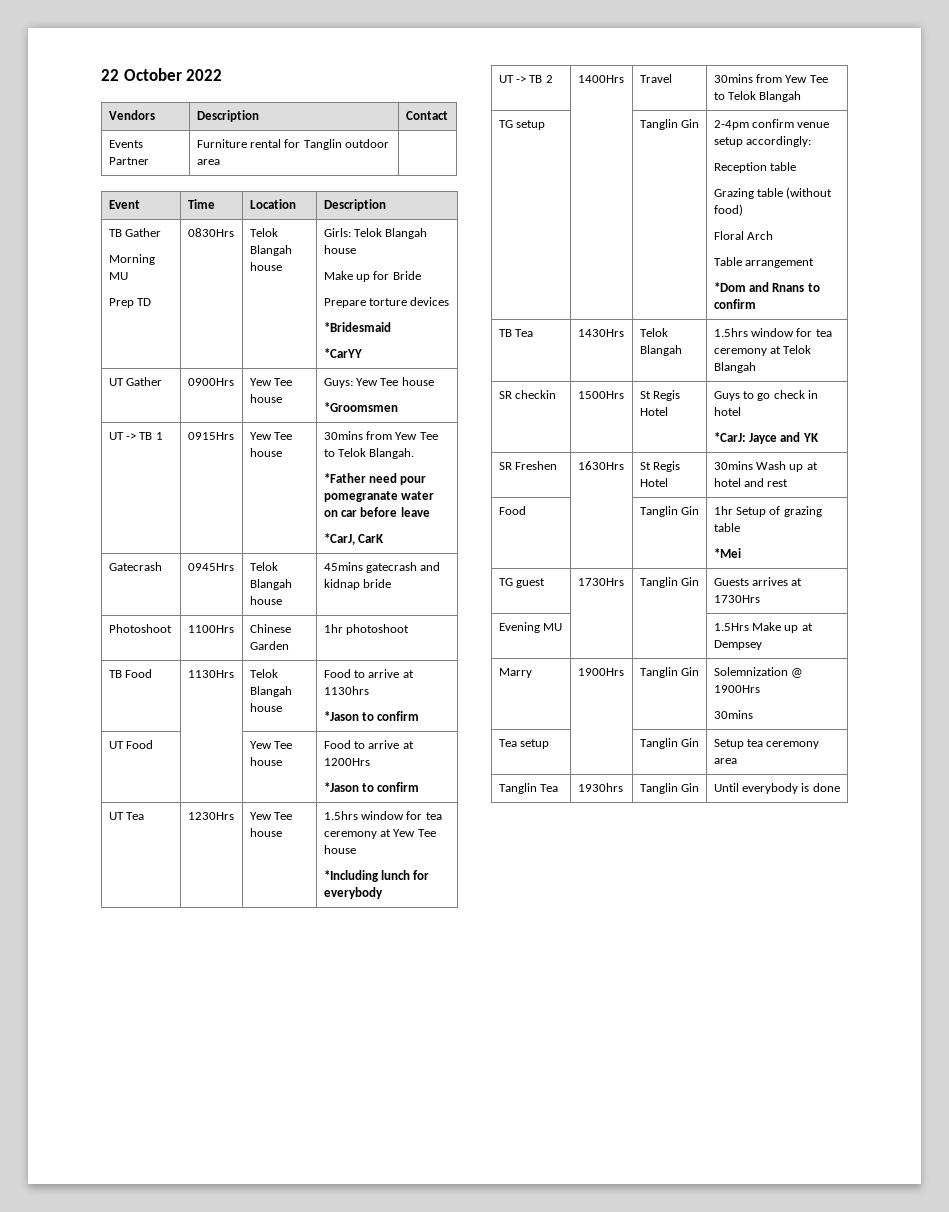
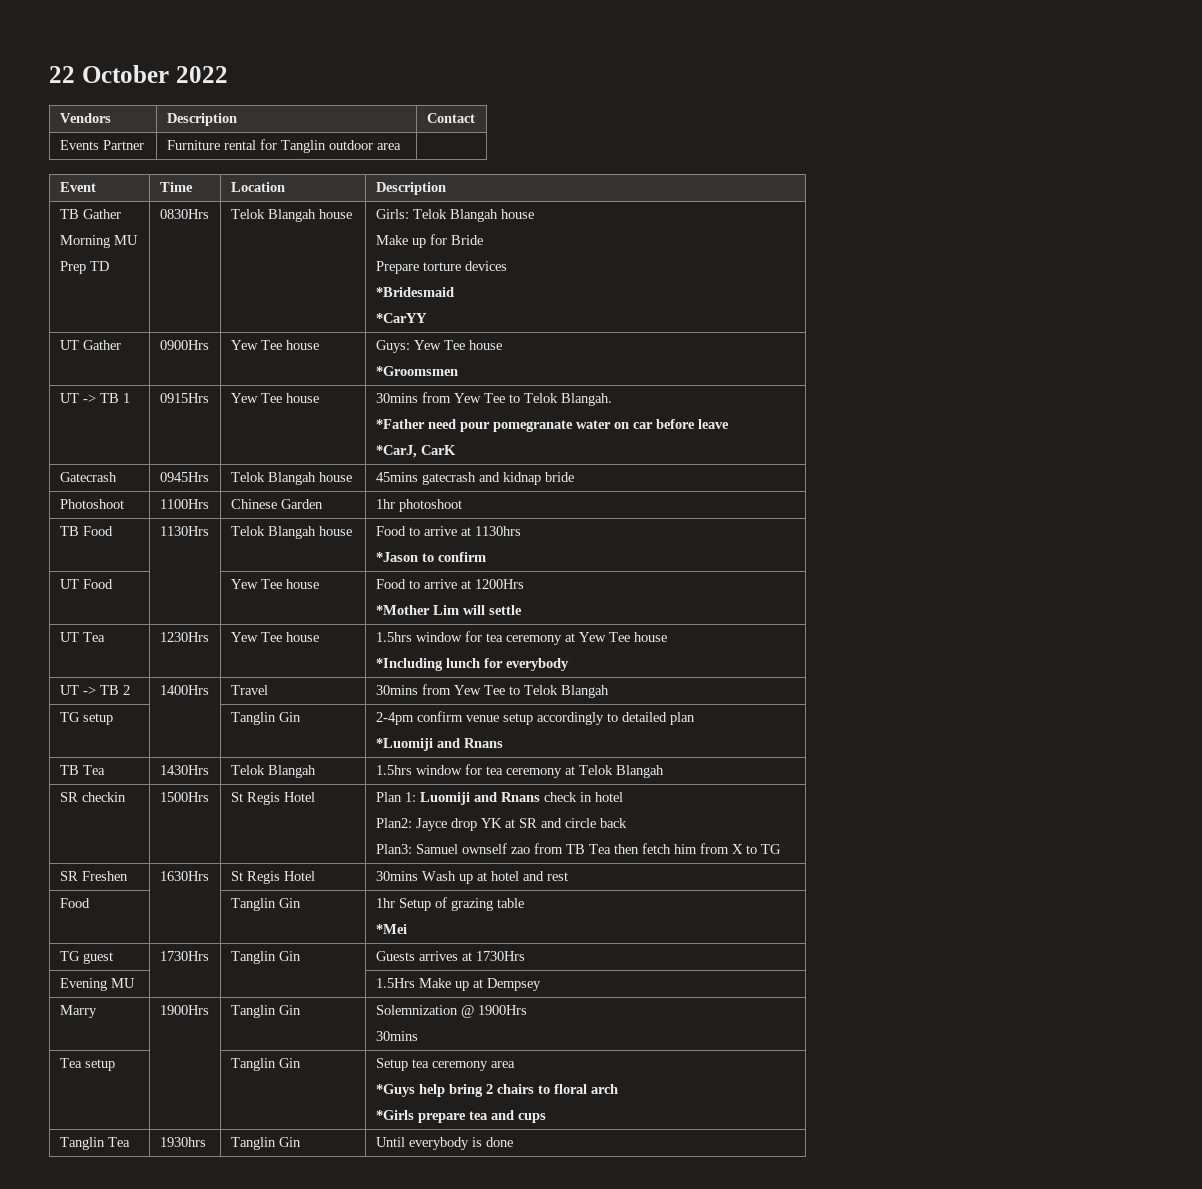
[323,782,420,792] *Jason to confirm -> [375,605,522,615] *Mother Lim will settle
[745,136,811,147] [713,162,796,173] [713,187,833,199] [713,204,743,216] [713,231,773,240] [713,257,814,268] [713,282,820,292] [713,299,756,309] accordingly: // Reception table // Grazing table (without food) // Floral Arch // Table arrangement // *Dom and Rnans to confirm -> [536,712,695,725] [375,738,503,751] accordingly to detailed plan // *Luomiji and Rnans
[713,390,819,401] [713,407,741,416] [713,432,819,444] Guys to go check in hotel // *CarJ: Jayce and YK -> [375,792,623,805] [375,818,627,831] [375,843,781,854] Plan 1: Luomiji and Rnans check in hotel // Plan2: Jayce drop YK at SR and circle back // Plan3: Samuel ownself zao from TB Tea then fetch him from X to TG
(737, 761) none -> [375,1084,618,1097] [375,1110,546,1123] // *Guys help bring 2 chairs to floral arch // *Girls prepare tea and cups

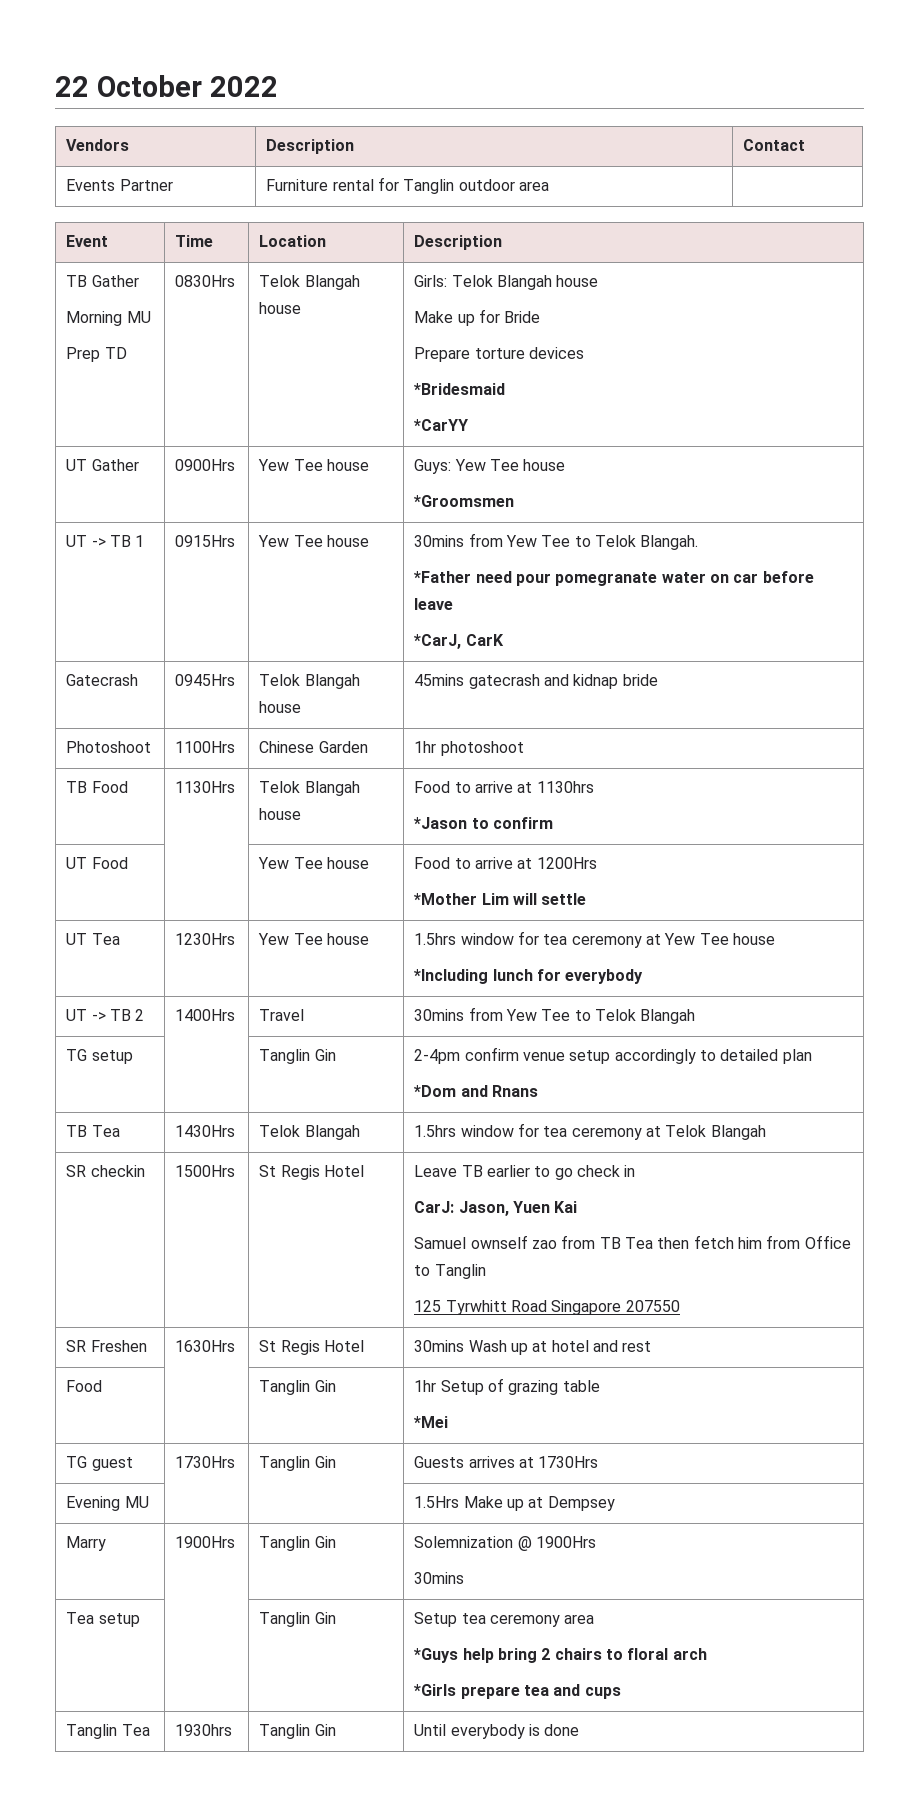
[375,738,433,751] *Luomiji -> [414,1085,457,1097] *Dom
[375,792,623,805] [375,818,627,831] [375,844,412,854] Plan 1: Luomiji and Rnans check in hotel // Plan2: Jayce drop YK at SR and circle back // Plan3: -> [414,1165,636,1180] [414,1201,578,1216] Leave TB earlier to go check in // CarJ: Jason, Yuen Kai //
[731,844,781,854] X to TG -> [804,1235,851,1249] [414,1264,486,1279] [414,1300,680,1315] Office to Tanglin // 125 Tyrwhitt Road Singapore 207550

